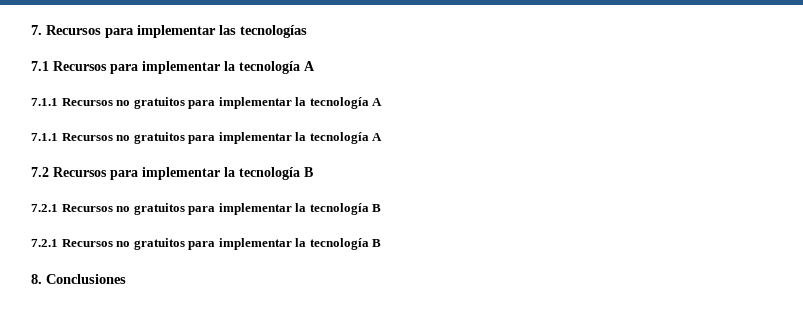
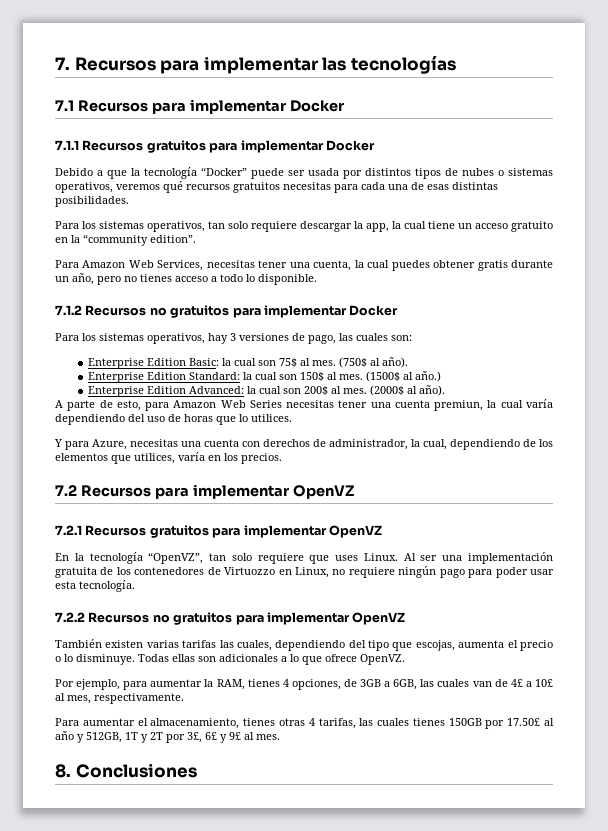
[224,61,315,74] [31,97,383,109] [31,132,383,144] [31,167,313,180] [31,203,382,215] [31,238,382,250] la tecnología A // 7.1.1 Recursos no gratuitos para implementar la tecnología A // 7.1.1 Recursos no gratuitos para implementar la tecnología A // 7.2 Recursos para implementar la tecnología B // 7.2.1 Recursos no gratuitos para implementar la tecnología B // 7.2.1 Recursos no gratuitos para implementar la tecnología B -> [289,100,344,112] [55,140,375,153] [55,167,553,179] [55,181,498,193] [55,196,129,207] [55,221,553,232] [55,234,196,246] [55,260,553,271] [55,273,317,285] [55,305,399,318] [55,333,412,344] [88,357,409,369] [88,371,442,383] [88,385,446,397] [55,399,553,411] [55,414,292,425] [54,439,553,450] [55,452,282,464] [55,484,354,499] [55,525,382,538] [55,552,553,564] [55,566,554,578] [55,580,135,592] [55,612,406,625] [55,639,553,651] [55,654,405,665] [55,679,553,690] [55,693,184,704] [55,718,554,729] [55,731,280,743] Docker // 7.1.1 Recursos gratuitos para implementar Docker // Debido a que la tecnología “Docker” puede ser usada por distintos tipos de nubes o sistemas operativos, veremos qué recursos gratuitos necesitas para cada una de esas distintas posibilidades. // Para los sistemas operativos, tan solo requiere descargar la app, la cual tiene un acceso gratuito en la “community edition”. // Para Amazon Web Services, necesitas tener una cuenta, la cual puedes obtener gratis durante un año, pero no tienes acceso a todo lo disponible. // 7.1.2 Recursos no gratuitos para implementar Docker // Para los sistemas operativos, hay 3 versiones de pago, las cuales son: // Enterprise Edition Basic: la cual son 75$ al mes. (750$ al año). // Enterprise Edition Standard: la cual son 150$ al mes. (1500$ al año.) // Enterprise Edition Advanced: la cual son 200$ al mes. (2000$ al año). // A parte de esto, para Amazon Web Series necesitas tener una cuenta premiun, la cual varía dependiendo del uso de horas que lo utilices. // Y para Azure, necesitas una cuenta con derechos de administrador, la cual, dependiendo de los elementos que utilices, varía en los precios. // 7.2 Recursos para implementar OpenVZ // 7.2.1 Recursos gratuitos para implementar OpenVZ // En la tecnología “OpenVZ”, tan solo requiere que uses Linux. Al ser una implementación gratuita de los contenedores de Virtuozzo en Linux, no requiere ningún pago para poder usar esta tecnología. // 7.2.2 Recursos no gratuitos para implementar OpenVZ // También existen varias tarifas las cuales, dependiendo del tipo que escojas, aumenta el precio o lo disminuye. Todas ellas son adicionales a lo que ofrece OpenVZ. // Por ejemplo, para aumentar la RAM, tienes 4 opciones, de 3GB a 6GB, las cuales van de 4£ a 10£ al mes, respectivamente. // Para aumentar el almacenamiento, tienes otras 4 tarifas, las cuales tienes 150GB por 17.50£ al año y 512GB, 1T y 2T por 3£, 6£ y 9£ al mes.

